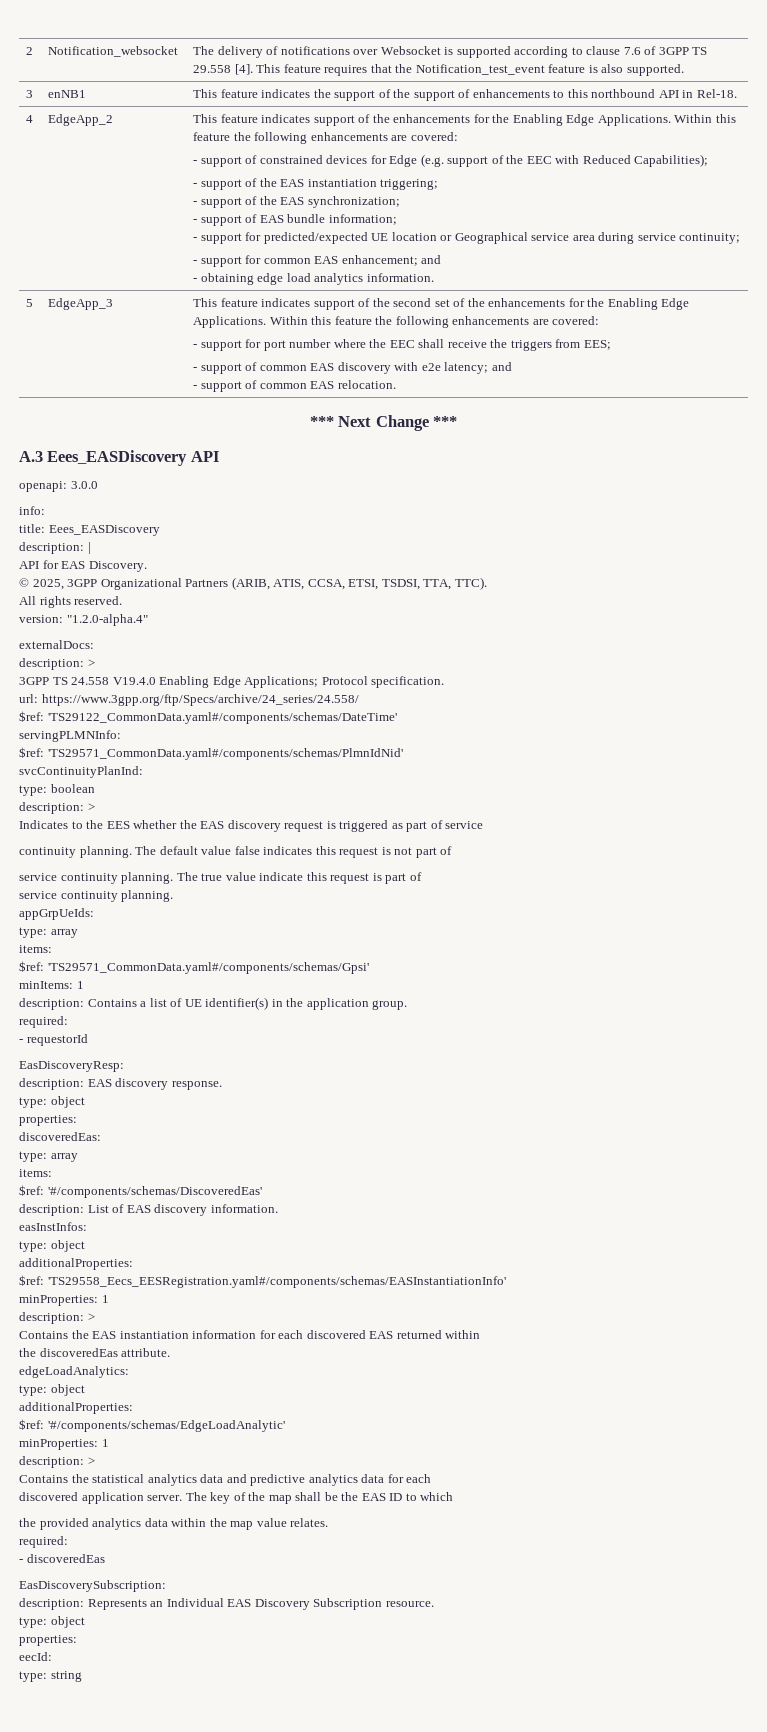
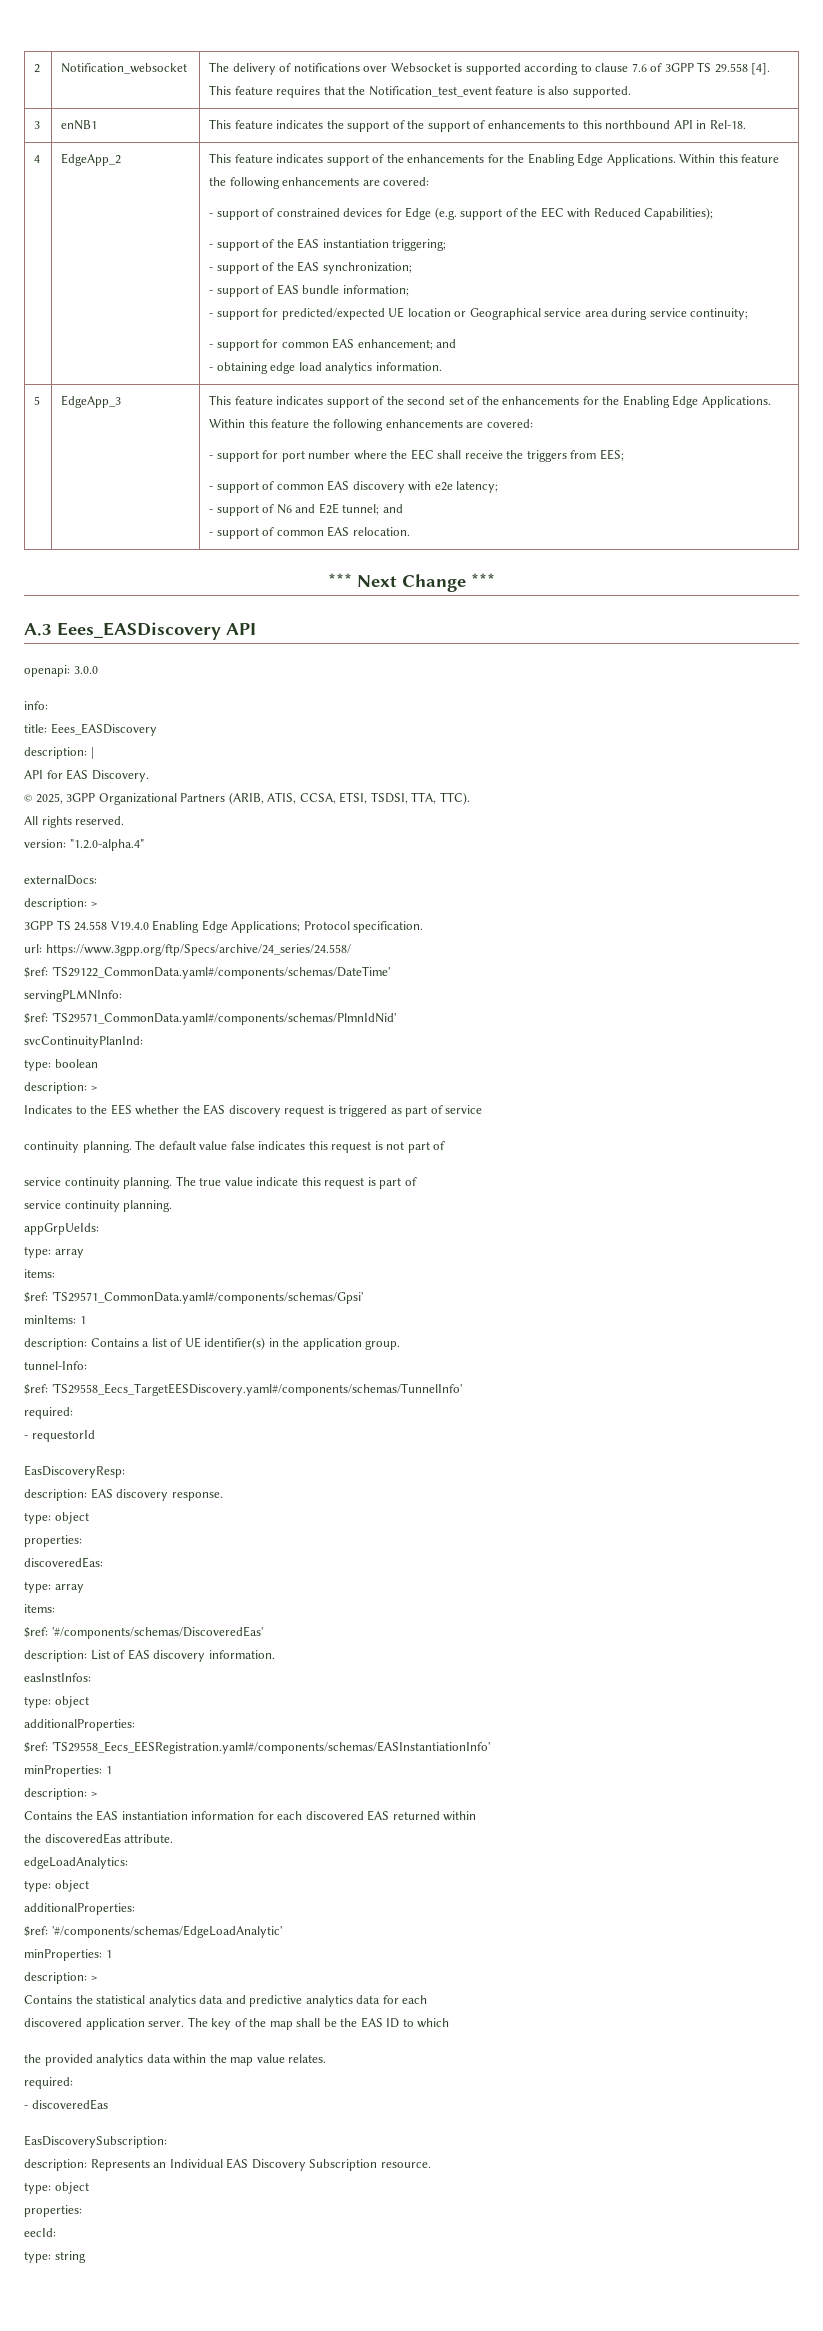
(489, 368) none -> [209,503,380,516] // - support of N6 and E2E tunnel;
(408, 1005) none -> [24,1361,87,1370] [24,1383,462,1396] // tunnel-Info: // $ref: 'TS29558_Eecs_TargetEESDiscovery.yaml#/components/schemas/TunnelInfo'

